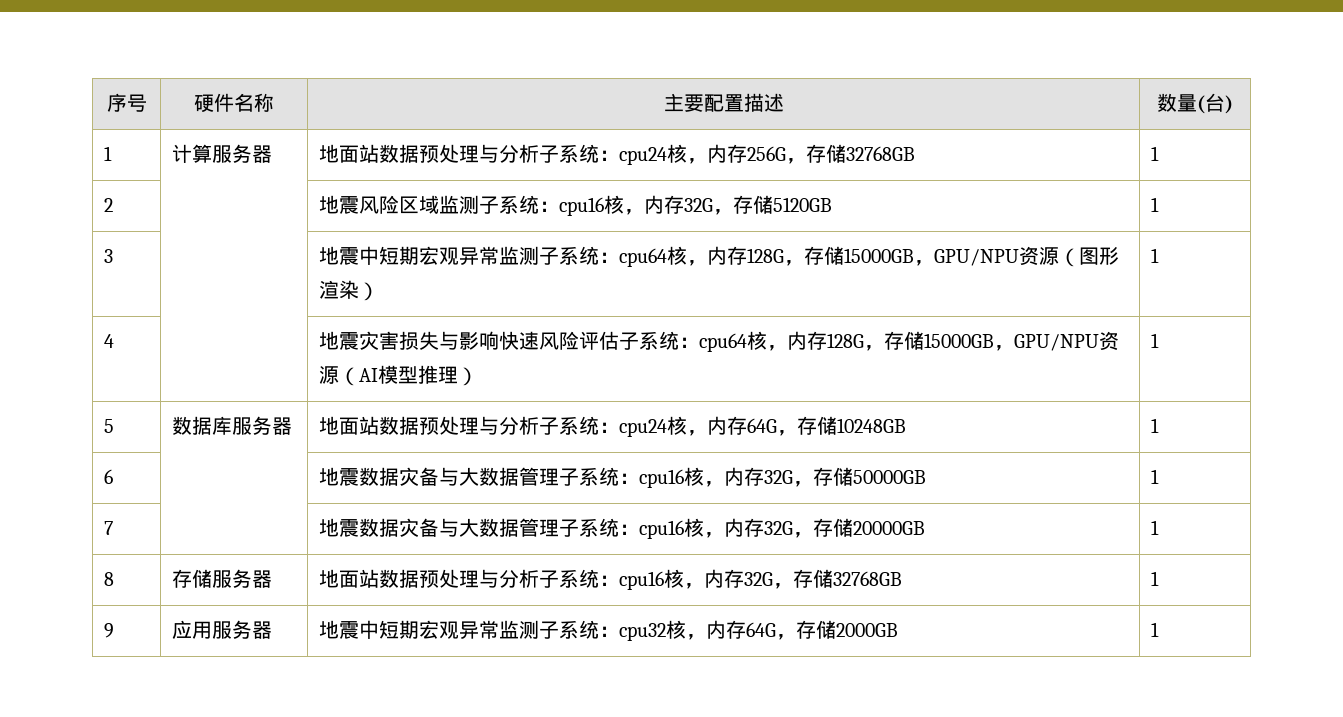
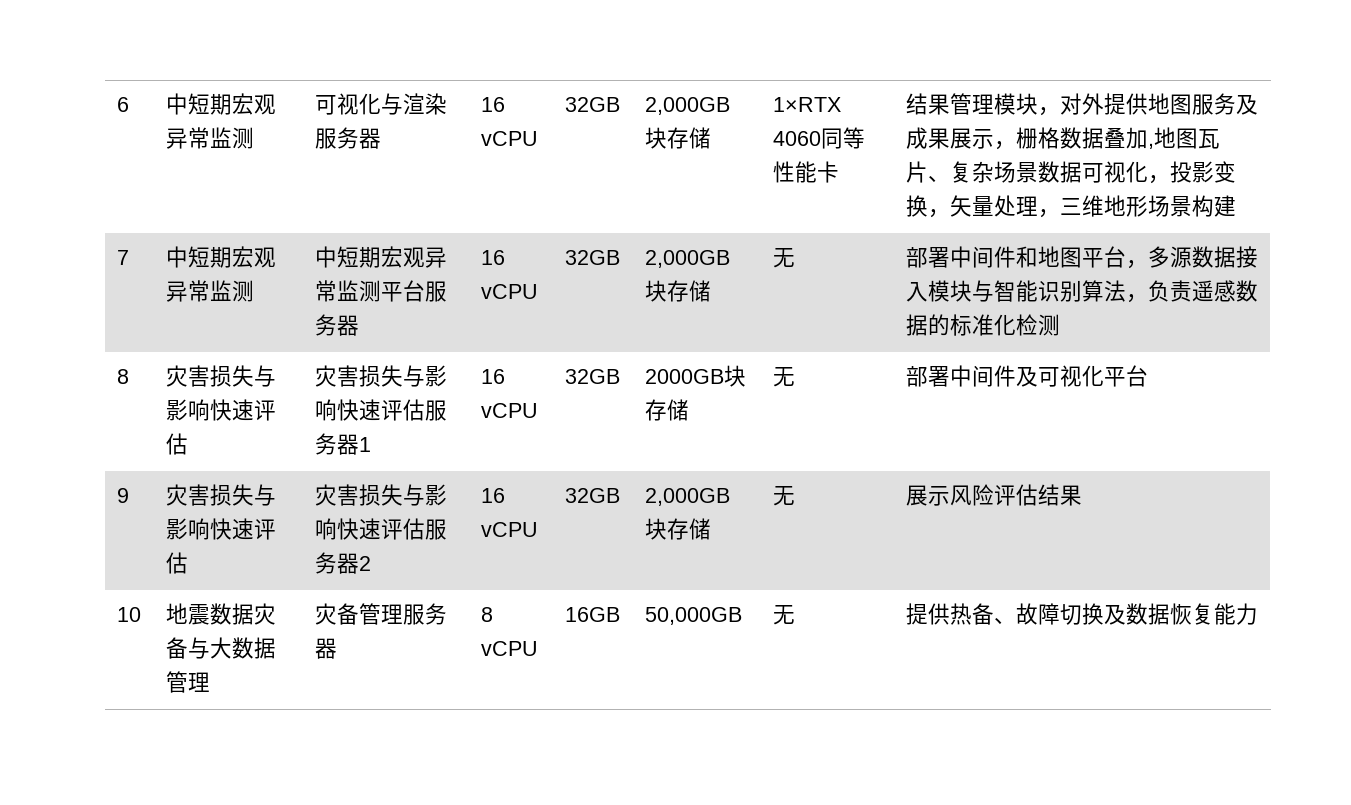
[106,93,147,112] [194,93,274,113] [663,93,784,112] [1157,93,1233,114] [104,146,113,161] [172,144,273,163] [319,144,916,165] [1151,146,1160,161] [104,198,114,212] [319,195,833,216] [1151,197,1160,212] [104,249,114,263] [319,246,1120,267] [319,280,380,301] [1151,248,1160,263] [104,334,115,348] [319,331,1120,352] [319,365,479,386] [1151,333,1160,348] [104,419,115,433] [172,416,293,435] [319,416,907,437] [1151,418,1160,433] [104,469,114,484] [319,467,927,488] [1151,469,1160,484] [104,521,114,535] [319,518,926,539] [1151,520,1160,535] [104,572,115,586] [172,569,273,588] [319,569,903,590] [1151,571,1160,586] [104,623,115,638] [172,620,273,639] [319,620,899,641] [1151,622,1160,637] 序号 | 硬件名称 | 主要配置描述 | 数量(台) // 1 | 计算服务器 | 地面站数据预处理与分析子系统：cpu24核，内存256G，存储32768GB | 1 // 2 | | 地震风险区域监测子系统：cpu16核，内存32G，存储5120GB | 1 // 3 | | 地震中短期宏观异常监测子系统：cpu64核，内存128G，存储15000GB，GPU/NPU资源（图形渲染） | 1 // 4 | | 地震灾害损失与影响快速风险评估子系统：cpu64核，内存128G，存储15000GB，GPU/NPU资源（AI模型推理） | 1 // 5 | 数据库服务器 | 地面站数据预处理与分析子系统：cpu24核，内存64G，存储10248GB | 1 // 6 | | 地震数据灾备与大数据管理子系统：cpu16核，内存32G，存储50000GB | 1 // 7 | | 地震数据灾备与大数据管理子系统：cpu16核，内存32G，存储20000GB | 1 // 8 | 存储服务器 | 地面站数据预处理与分析子系统：cpu16核，内存32G，存储32768GB | 1 // 9 | 应用服务器 | 地震中短期宏观异常监测子系统：cpu32核，内存64G，存储2000GB | 1 -> [117,97,130,112] [166,93,277,115] [166,127,255,149] [315,93,448,115] [315,127,382,149] [481,97,506,112] [481,131,539,146] [565,97,621,112] [645,97,731,115] [645,127,712,149] [773,97,842,112] [773,127,866,149] [773,161,840,183] [906,93,1259,116] [906,127,1221,150] [906,161,1237,184] [906,195,1237,218] [117,250,130,265] [166,246,277,268] [166,280,255,302] [315,246,448,268] [315,280,448,302] [315,314,360,336] [481,250,506,265] [481,284,539,299] [565,250,621,265] [645,250,731,268] [645,280,712,302] [773,248,796,268] [906,246,1259,269] [906,280,1259,303] [906,314,1061,336] [117,369,130,384] [166,365,277,387] [166,399,277,421] [166,433,189,455] [315,365,448,387] [315,399,448,421] [315,433,372,455] [481,369,506,384] [481,403,539,418] [565,369,621,384] [645,365,747,387] [645,399,690,421] [773,367,796,387] [906,365,1149,387] [117,488,130,503] [166,484,277,506] [166,518,277,540] [166,552,189,574] [315,484,448,506] [315,518,448,540] [315,552,372,574] [481,488,506,503] [481,522,539,537] [565,488,621,503] [645,488,731,506] [645,518,712,540] [773,486,796,506] [906,484,1083,506] [117,607,142,622] [166,603,277,625] [166,637,277,659] [166,671,211,693] [315,603,448,625] [315,638,338,659] [481,607,494,622] [481,641,539,656] [565,607,621,622] [645,607,743,625] [773,605,796,625] [906,603,1259,625] 6 | 中短期宏观异常监测 | 可视化与渲染服务器 | 16 vCPU | 32GB | 2,000GB块存储 | 1×RTX 4060同等性能卡 | 结果管理模块，对外提供地图服务及成果展示，栅格数据叠加,地图瓦片、复杂场景数据可视化，投影变换，矢量处理，三维地形场景构建 // 7 | 中短期宏观异常监测 | 中短期宏观异常监测平台服务器 | 16 vCPU | 32GB | 2,000GB块存储 | 无 | 部署中间件和地图平台，多源数据接入模块与智能识别算法，负责遥感数据的标准化检测 // 8 | 灾害损失与影响快速评估 | 灾害损失与影响快速评估服务器1 | 16 vCPU | 32GB | 2000GB块存储 | 无 | 部署中间件及可视化平台 // 9 | 灾害损失与影响快速评估 | 灾害损失与影响快速评估服务器2 | 16 vCPU | 32GB | 2,000GB块存储 | 无 | 展示风险评估结果 // 10 | 地震数据灾备与大数据管理 | 灾备管理服务器 | 8 vCPU | 16GB | 50,000GB | 无 | 提供热备、故障切换及数据恢复能力

